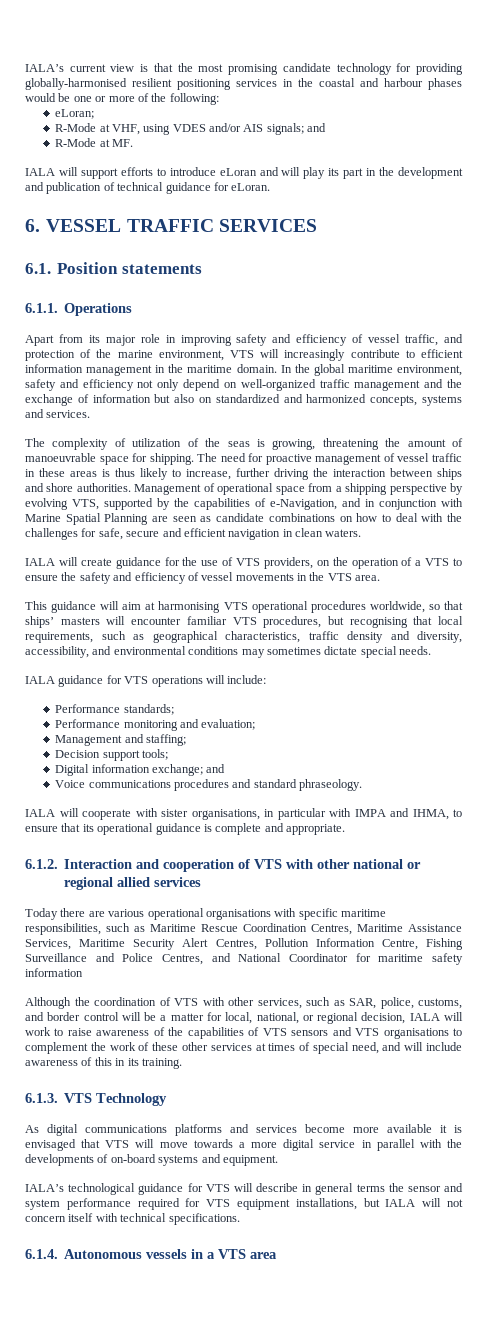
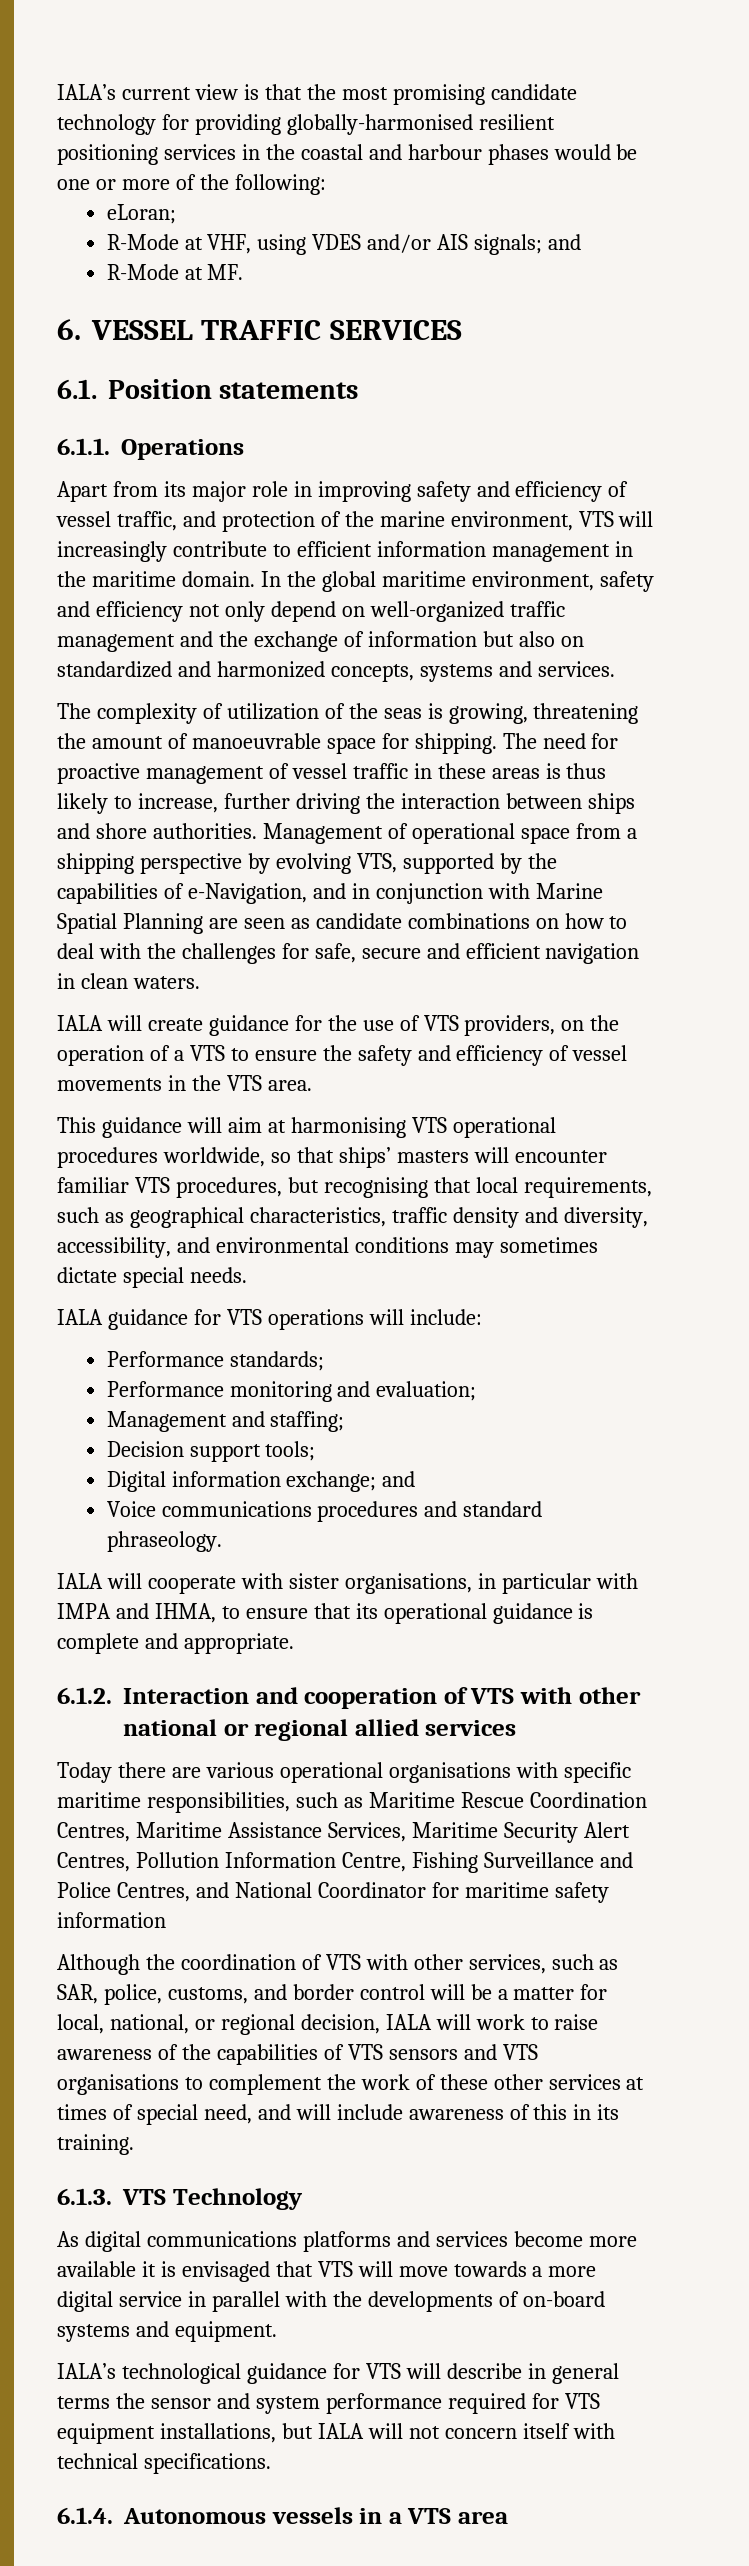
[25,167,464,179] [25,182,271,194] // IALA will support efforts to introduce eLoran and will play its part in the development and publication of technical guidance for eLoran. -> (244, 272) none

